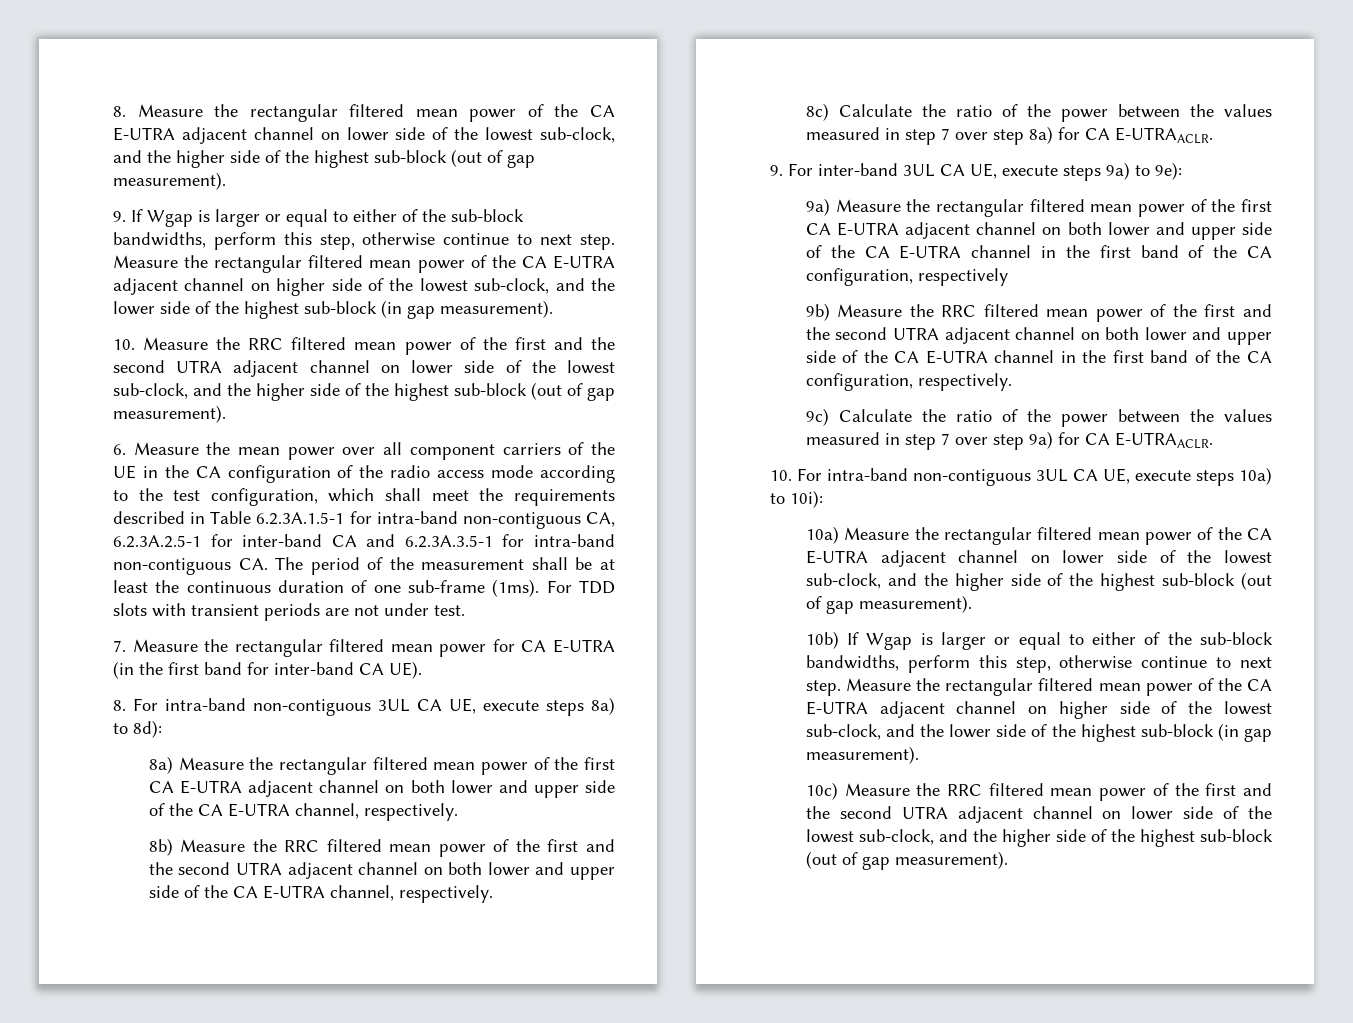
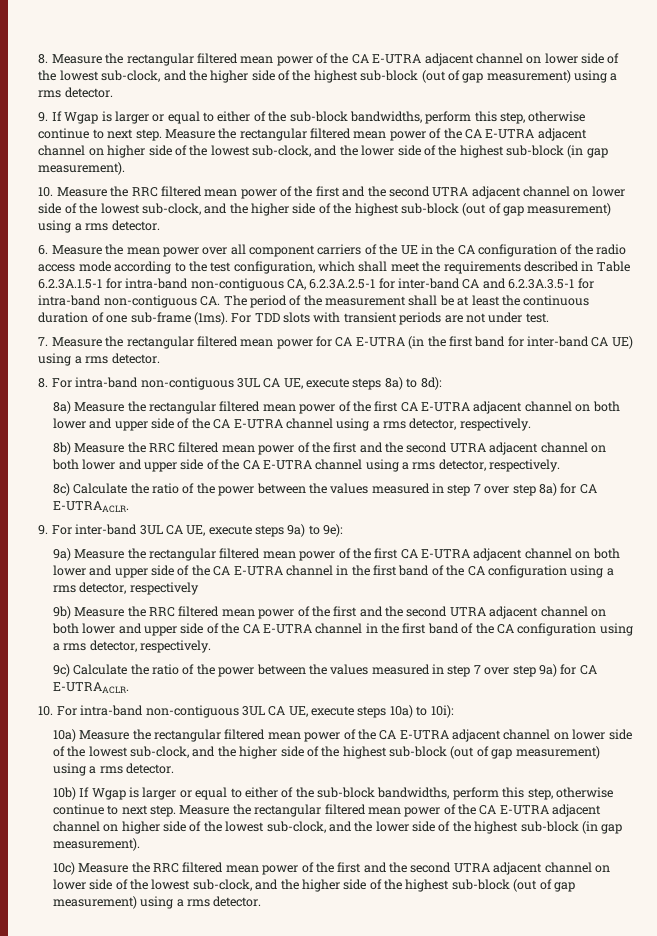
[112,172,226,190] measurement). -> [486,70,618,83] [38,87,113,98] measurement) using a rms detector.
[112,405,226,423] measurement). -> [527,203,612,216] [38,220,160,233] measurement) using a rms detector.
[388,661,422,679] UE). -> [611,336,633,349] [38,353,160,366] UE) using a rms detector.
[294,803,359,819] channel, -> [285,418,457,431] channel using a rms detector,
[329,885,394,901] channel, -> [315,459,486,472] channel using a rms detector,
[805,268,913,286] configuration, -> [487,565,614,578] [52,582,127,594] configuration using a rms detector,
[805,373,913,391] configuration, -> [517,623,633,636] [52,640,137,652] configuration using a rms detector,
[858,595,972,613] measurement). -> [515,746,600,759] [52,763,175,776] measurement) using a rms detector.
[894,851,1008,869] measurement). -> [52,896,262,909] measurement) using a rms detector.

